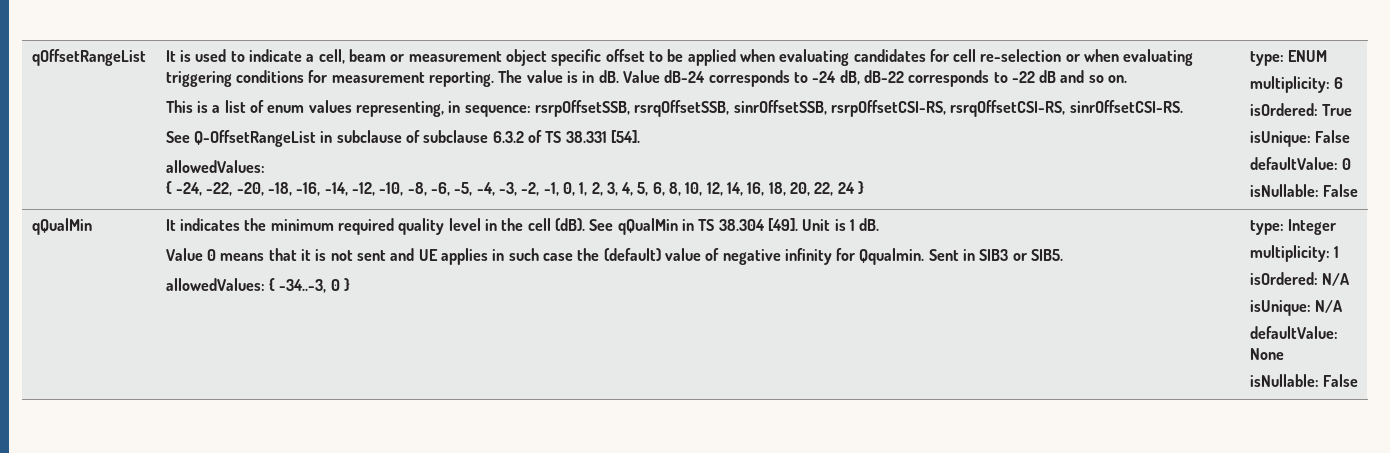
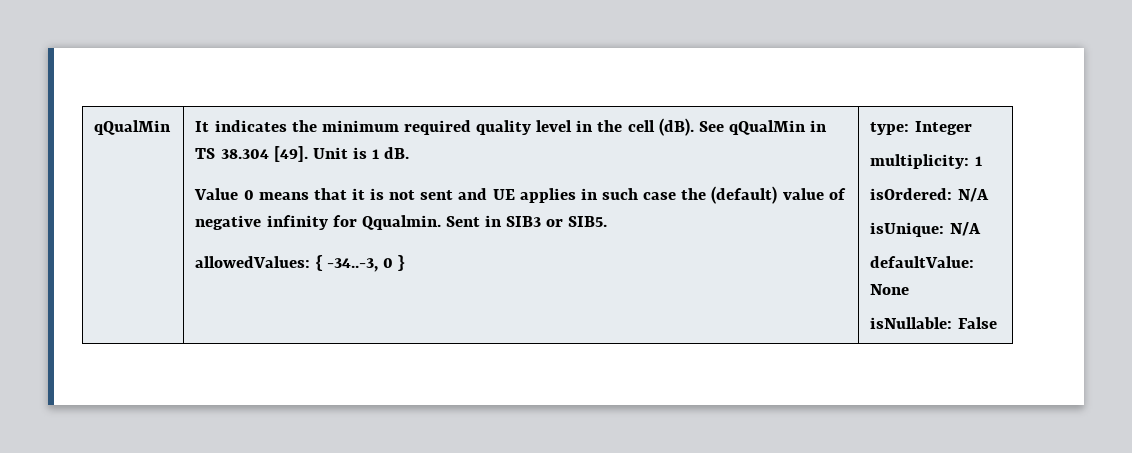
[31,49,146,66] [165,49,1194,66] [165,70,1128,87] [165,100,1183,117] [165,130,640,147] [165,160,265,173] [165,181,864,196] [1249,50,1328,66] [1249,76,1344,93] [1249,103,1353,116] [1249,130,1351,147] [1249,157,1352,170] [1249,184,1359,197] qOffsetRangeList | It is used to indicate a cell, beam or measurement object specific offset to be applied when evaluating candidates for cell re-selection or when evaluating triggering conditions for measurement reporting. The value is in dB. Value dB-24 corresponds to -24 dB, dB-22 corresponds to -22 dB and so on. // This is a list of enum values representing, in sequence: rsrpOffsetSSB, rsrqOffsetSSB, sinrOffsetSSB, rsrpOffsetCSI-RS, rsrqOffsetCSI-RS, sinrOffsetCSI-RS. // See Q-OffsetRangeList in subclause of subclause 6.3.2 of TS 38.331 [54]. // allowedValues: // { -24, -22, -20, -18, -16, -14, -12, -10, -8, -6, -5, -4, -3, -2, -1, 0, 1, 2, 3, 4, 5, 6, 8, 10, 12, 14, 16, 18, 20, 22, 24 } | type: ENUM // multiplicity: 6 // isOrdered: True // isUnique: False // defaultValue: 0 // isNullable: False // -> (94, 127) none

